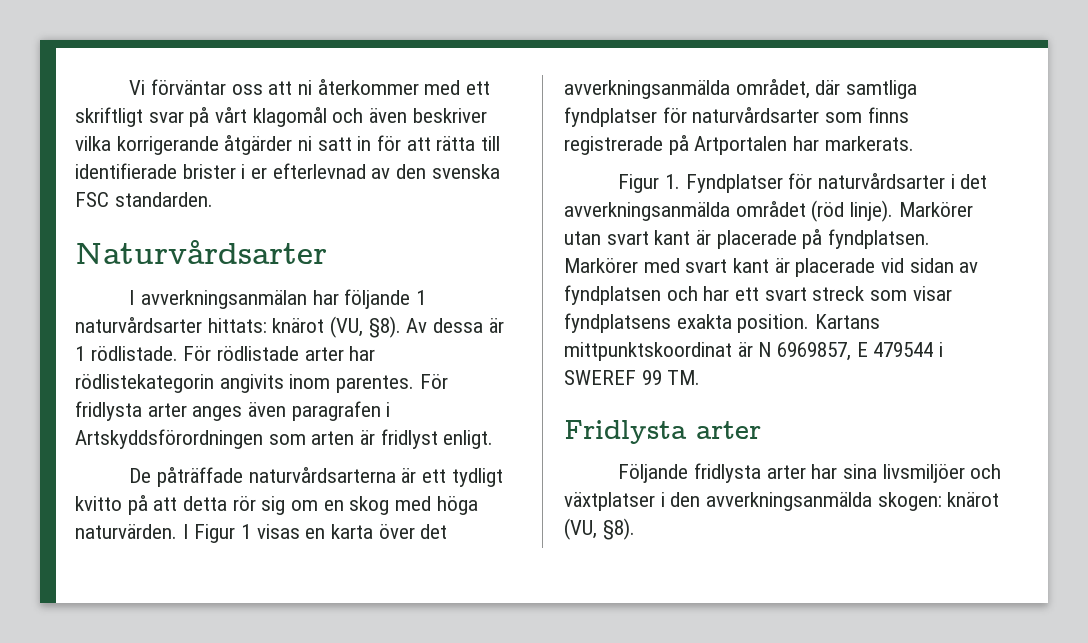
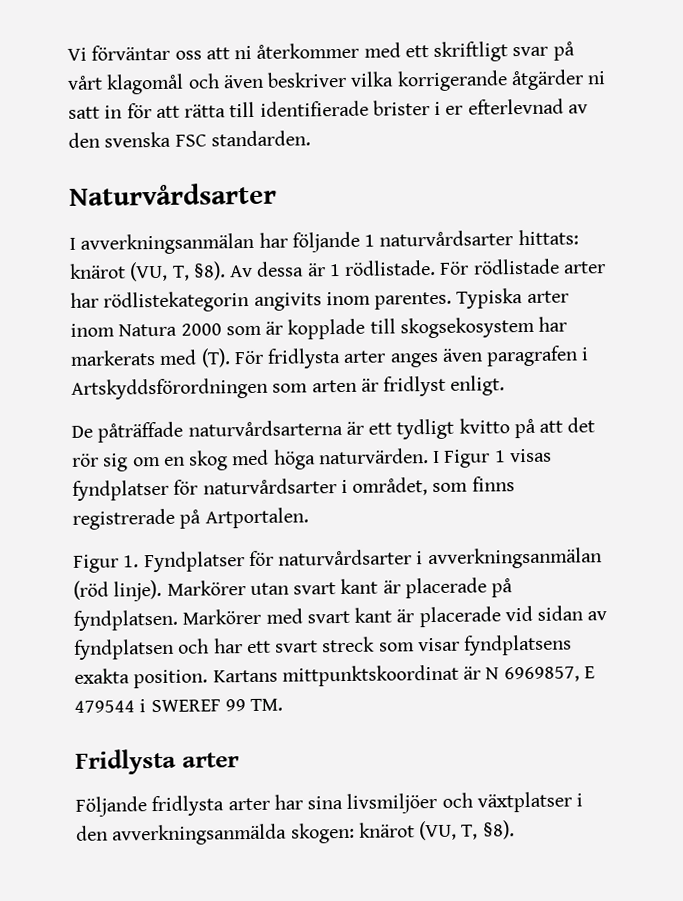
(364, 327) none -> [171,265,190,281] T,
(415, 384) none -> [456,288,569,309] [70,316,568,340] [70,348,231,368] Typiska arter inom Natura 2000 som är kopplade till skogsekosystem har markerats med (T).
[183,496,228,511] detta -> [567,417,596,433] det
[305,524,448,539] [564,79,918,99] en karta över det avverkningsanmälda området, där samtliga -> (552, 455) none
(820, 115) none -> [340,477,429,496] i området,
[694,136,914,155] Artportalen har markerats. -> [204,507,309,529] Artportalen.
[960,174,988,189] [564,201,806,221] det avverkningsanmälda området -> [427,547,602,570] avverkningsanmälan
(597, 529) none -> [461,824,479,840] T,

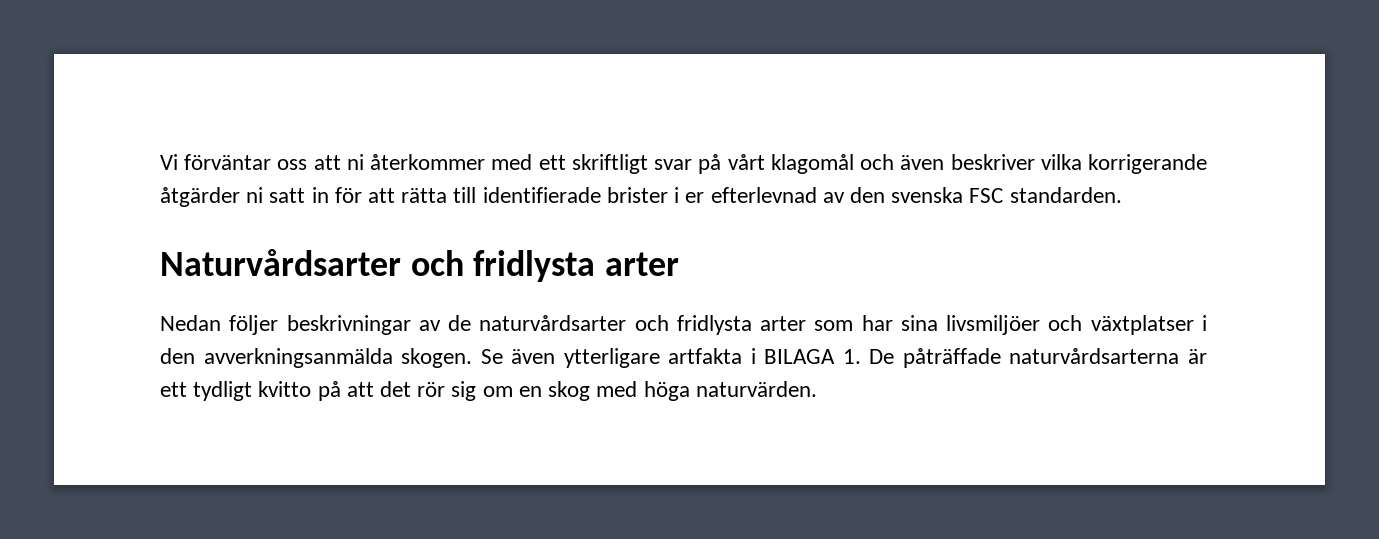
[69,229,579,255] [69,258,606,282] [70,288,569,313] [70,316,568,340] [70,345,590,369] [71,375,506,400] // I avverkningsanmälan har följande 1 naturvårdsarter hittats: knärot (VU, T, §8). Av dessa är 1 rödlistade. För rödlistade arter har rödlistekategorin angivits inom parentes. Typiska arter inom Natura 2000 som är kopplade till skogsekosystem har markerats med (T). För fridlysta arter anges även paragrafen i Artskyddsförordningen som arten är fridlyst enligt. // -> [410,250,680,282] [160,315,1207,335] [160,348,861,368] och fridlysta arter // Nedan följer beskrivningar av de naturvårdsarter och fridlysta arter som har sina livsmiljöer och växtplatser i den avverkningsanmälda skogen. Se även ytterligare artfakta i BILAGA 1.
[433,448,552,468] [72,476,515,501] [72,507,309,530] [73,547,602,573] [73,577,514,602] [73,605,608,631] [74,634,573,660] [74,664,595,689] [74,698,284,713] [75,748,240,775] [75,791,584,817] [76,820,515,846] I Figur 1 visas fyndplatser för naturvårdsarter i området, som finns registrerade på Artportalen. // Figur 1. Fyndplatser för naturvårdsarter i avverkningsanmälan (röd linje). Markörer utan svart kant är placerade på fyndplatsen. Markörer med svart kant är placerade vid sidan av fyndplatsen och har ett svart streck som visar fyndplatsens exakta position. Kartans mittpunktskoordinat är N 6969857, E 479544 i SWEREF 99 TM. // Fridlysta arter // Följande fridlysta arter har sina livsmiljöer och växtplatser i den avverkningsanmälda skogen: knärot (VU, T, §8). -> (817, 389) none

